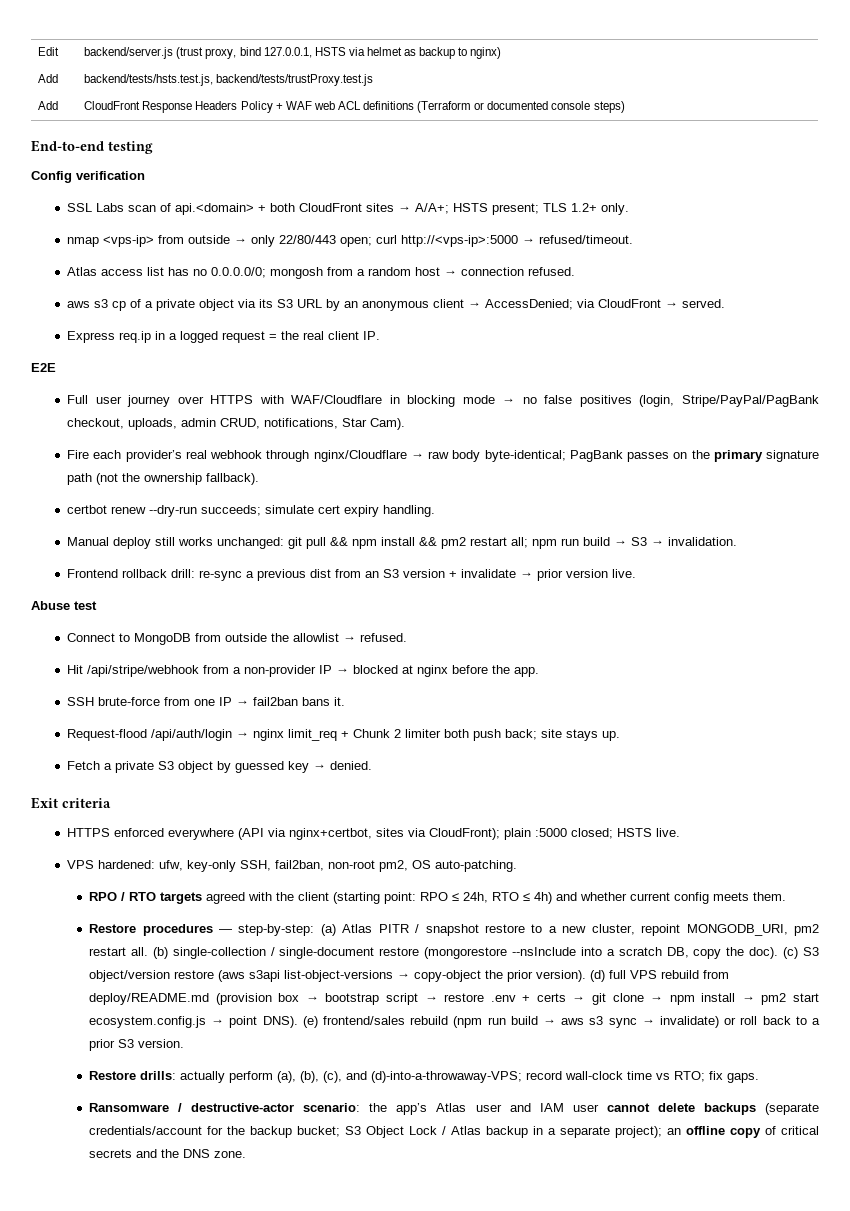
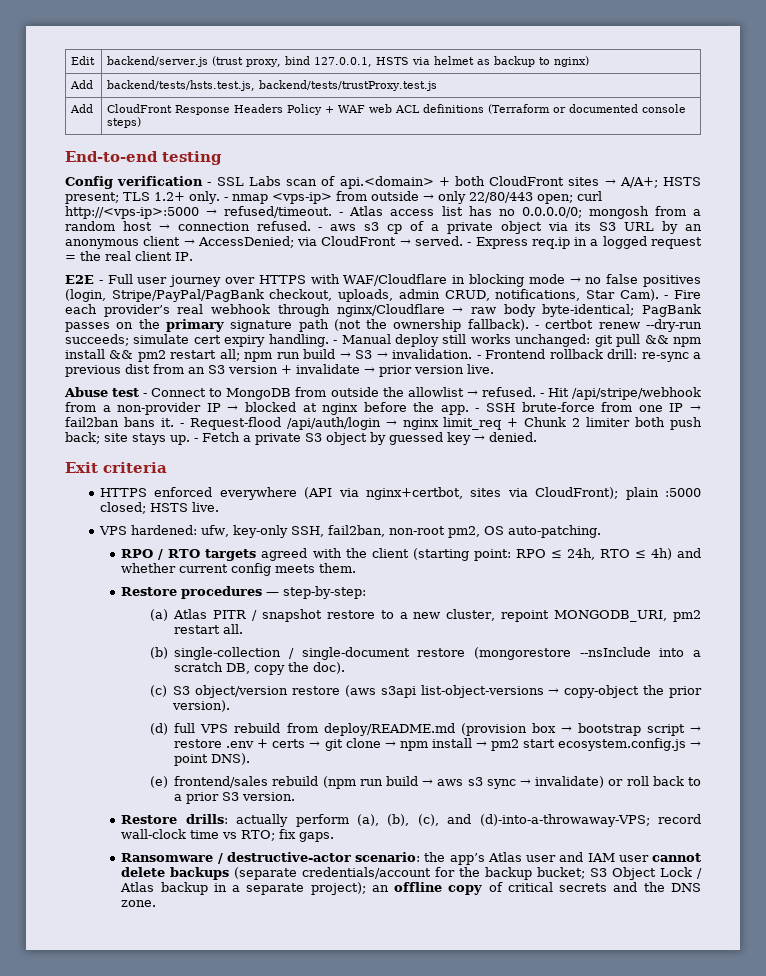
(145, 175) // -> [207,182,212,186] -
(630, 209) // -> [223,197,228,201] -
(634, 239) // -> [339,212,344,216] -
(576, 271) // -> [318,227,323,231] -
(726, 303) // -> [467,242,472,246] -
(56, 367) // -> [98,280,103,284] -
(406, 424) // -> [664,295,669,299] -
(260, 479) // -> [535,325,540,329] -
(436, 511) // -> [333,340,338,344] -
(738, 541) // -> [476,355,481,359] -
(97, 605) // -> [143,393,148,397] -
(408, 637) // -> [539,393,544,397] -
(540, 672) // -> [475,408,480,412] -
(346, 701) // -> [179,423,184,427] -
(621, 736) // -> [194,438,198,442] -
(315, 930) none -> (367, 592) //
(148, 951) none -> (244, 629) //
(779, 953) none -> (346, 668) //
(587, 976) none -> (231, 706) //
(298, 1022) none -> (251, 759) //

